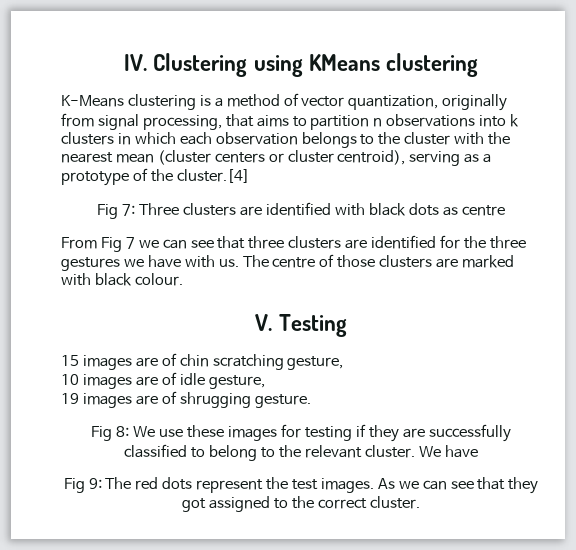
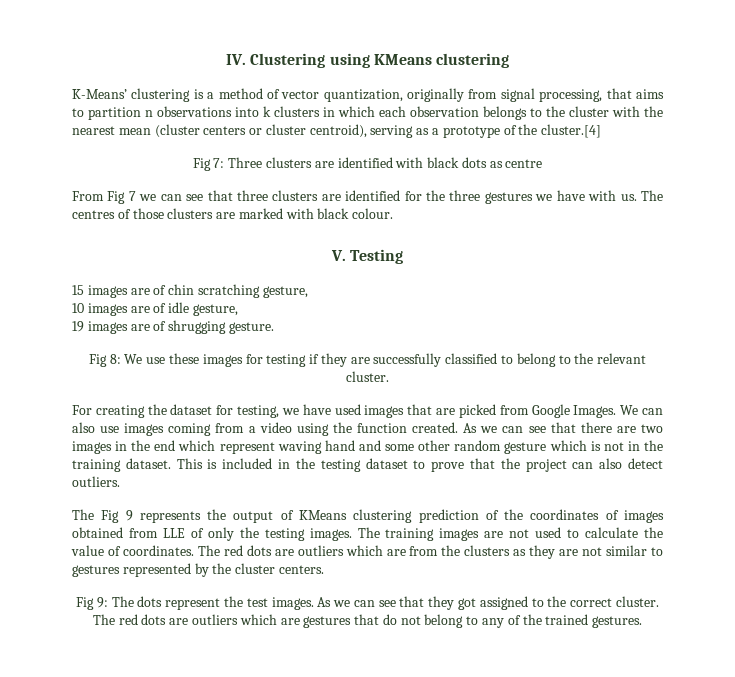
[61,95,124,107] K-Means -> [72,89,127,99] K-Means’
[272,257,316,268] centre -> [72,210,115,219] centres
[418,445,478,458] We have -> [72,404,663,418] [72,422,663,436] [72,440,664,454] [72,458,663,472] [72,476,120,487] [72,509,664,523] [72,527,663,541] [71,545,664,559] [72,563,324,577] // For creating the dataset for testing, we have used images that are picked from Google Images. We can also use images coming from a video using the function created. As we can see that there are two images in the end which represent waving hand and some other random gesture which is not in the training dataset. This is included in the testing dataset to prove that the project can also detect outliers. // The Fig 9 represents the output of KMeans clustering prediction of the coordinates of images obtained from LLE of only the testing images. The training images are not used to calculate the value of coordinates. The red dots are outliers which are from the clusters as they are not similar to gestures represented by the cluster centers.
[135,477,159,490] red -> (134, 601) none
(420, 502) none -> [92,614,643,628] The red dots are outliers which are gestures that do not belong to any of the trained gestures.

